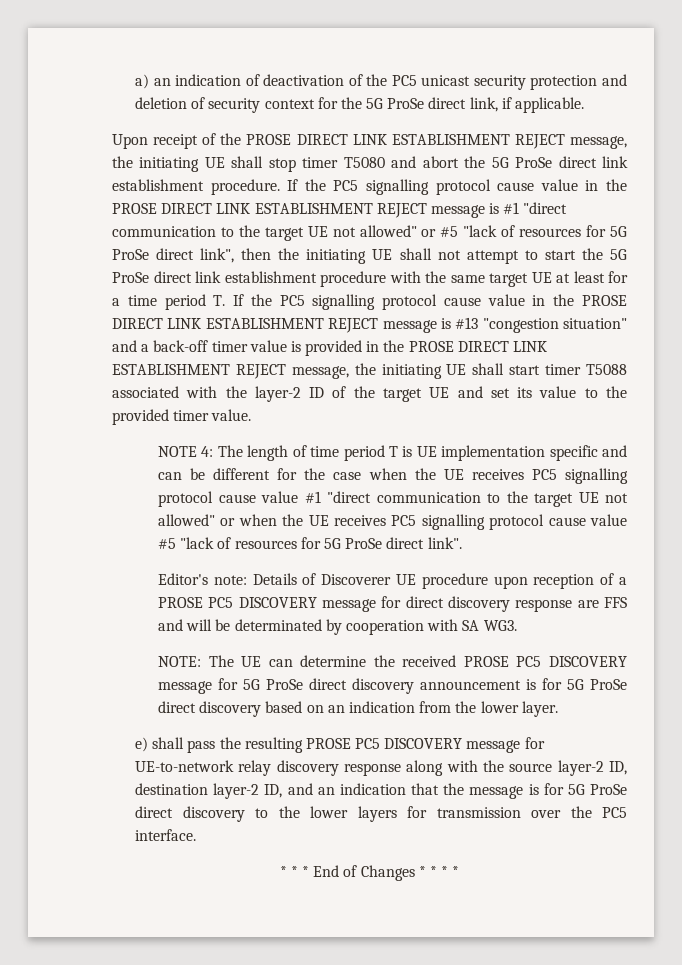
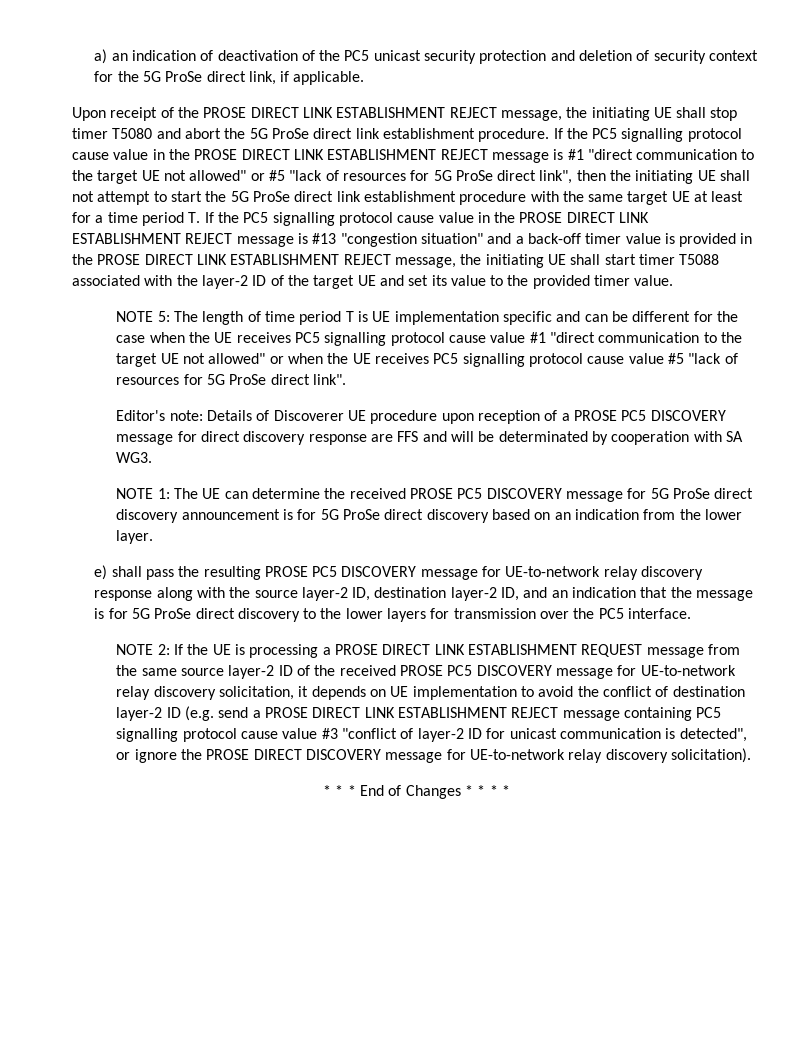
[201,446,214,457] 4: -> [157,311,170,322] 5:
[158,656,202,667] NOTE: -> [116,488,170,499] NOTE 1:
(197, 835) none -> [116,644,740,658] [116,665,736,679] [116,686,745,700] [116,706,722,721] [116,728,747,742] [116,748,752,763] // NOTE 2: If the UE is processing a PROSE DIRECT LINK ESTABLISHMENT REQUEST message from the same source layer-2 ID of the received PROSE PC5 DISCOVERY message for UE-to-network relay discovery solicitation, it depends on UE implementation to avoid the conflict of destination layer-2 ID (e.g. send a PROSE DIRECT LINK ESTABLISHMENT REJECT message containing PC5 signalling protocol cause value #3 "conflict of layer-2 ID for unicast communication is detected", or ignore the PROSE DIRECT DISCOVERY message for UE-to-network relay discovery solicitation).

